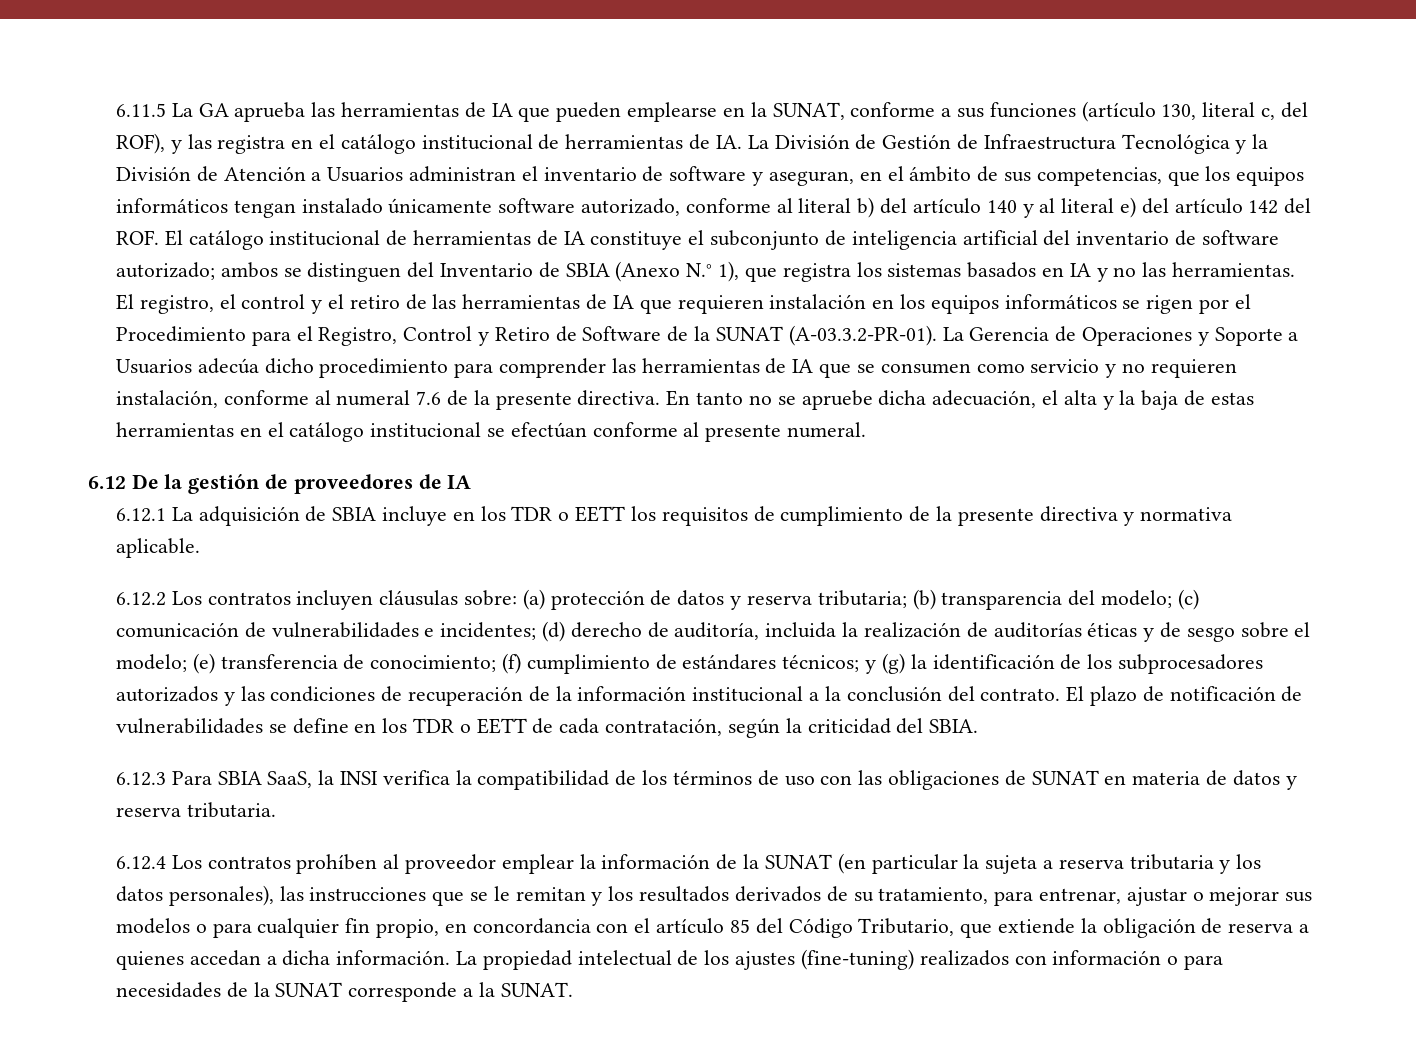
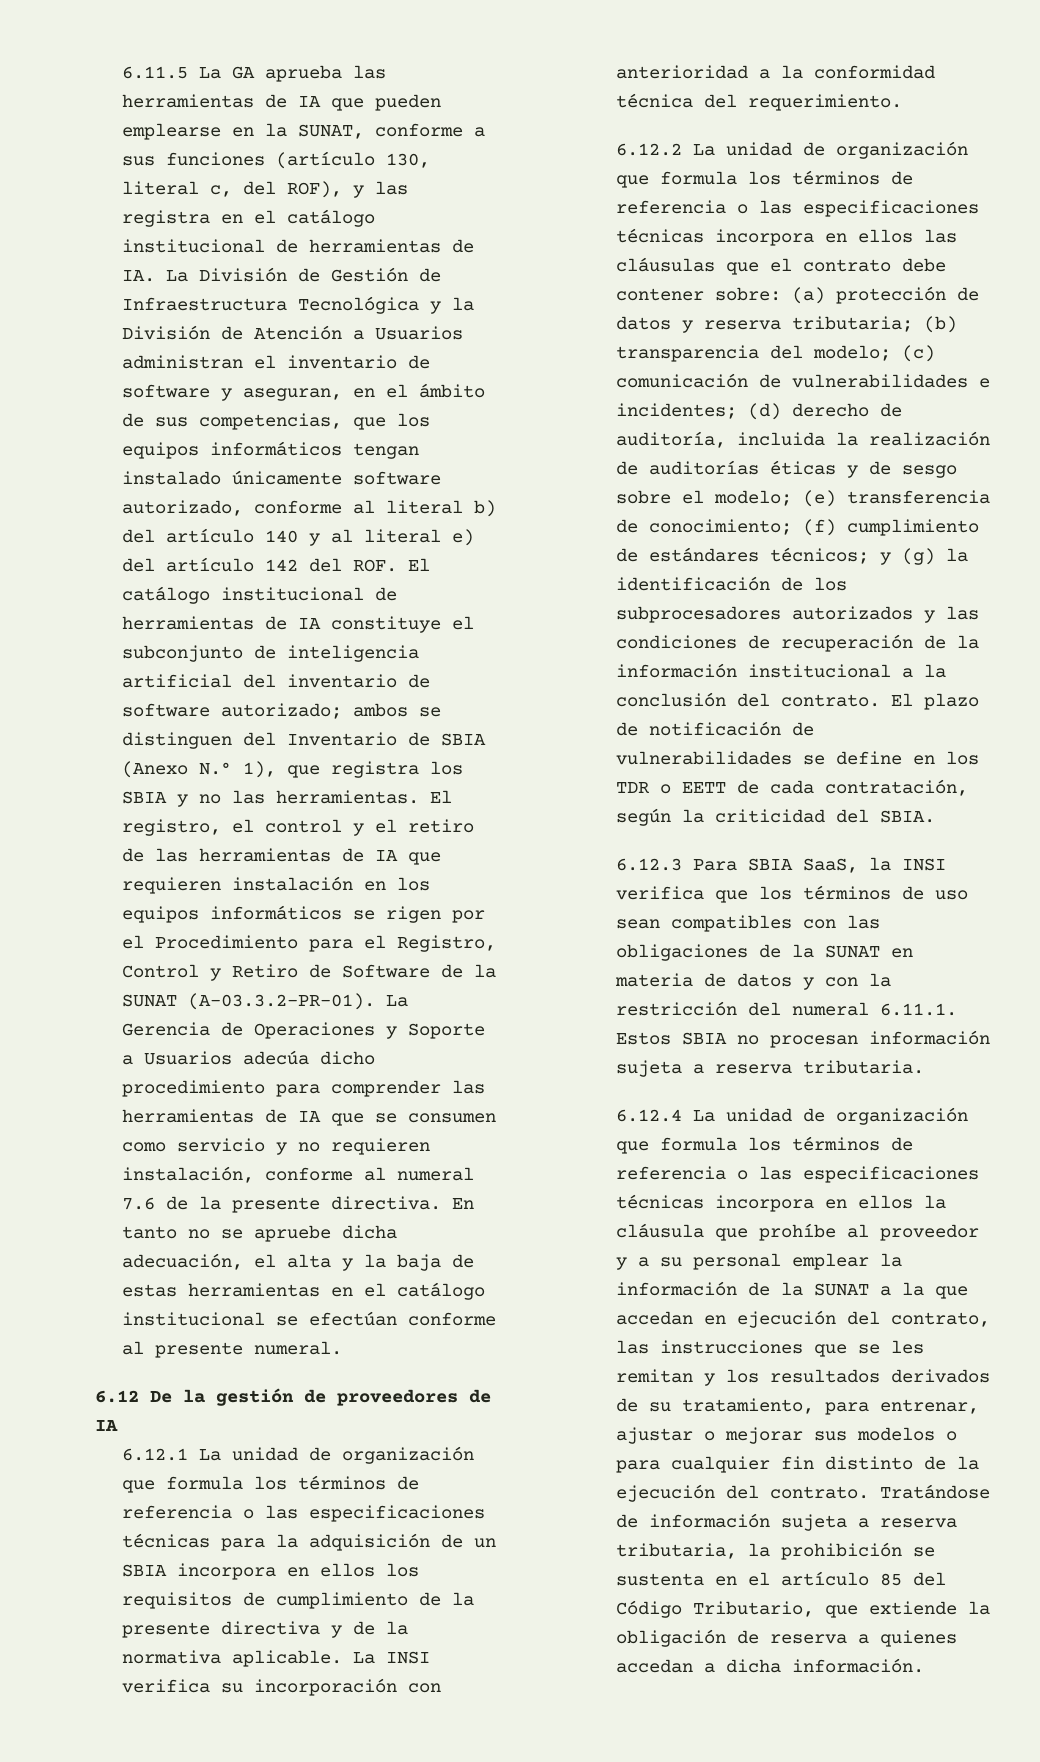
[887,262,1091,278] sistemas basados en IA -> [122,791,168,804] SBIA
[198,506,626,526] adquisición de SBIA incluye en los TDR o EETT -> [232,1446,475,1464] [122,1475,420,1493] [122,1505,486,1522] [122,1533,497,1551] [122,1563,376,1580] unidad de organización que formula los términos de referencia o las especificaciones técnicas para la adquisición de un SBIA incorpora en ellos
(1135, 519) none -> [353,1621,409,1635] de la
[116,590,459,610] // 6.12.2 Los contratos incluyen cláusulas -> [353,1651,431,1664] [122,1678,442,1696] [616,65,936,79] [616,93,903,111] [616,141,969,159] [616,170,914,188] [616,200,980,217] [616,228,958,246] [616,257,947,275] [616,288,705,301] La INSI verifica su incorporación con anterioridad a la conformidad técnica del requerimiento. // 6.12.2 La unidad de organización que formula los términos de referencia o las especificaciones técnicas incorpora en ellos las cláusulas que el contrato debe contener
[455,770,637,790] la compatibilidad de -> [715,890,749,903] que
(815, 781) none -> [616,915,793,932] sean compatibles
(1026, 778) none -> [792,944,815,958] la
[116,802,276,818] [116,854,497,874] reserva tributaria. // 6.12.4 Los contratos prohíben al proveedor -> [825,973,892,987] [616,1001,958,1016] [616,1030,991,1048] [616,1060,925,1077] [616,1107,969,1125] [616,1136,914,1154] [616,1166,980,1183] [616,1194,947,1212] [616,1223,980,1241] [616,1253,782,1270] con la restricción del numeral 6.11.1. Estos SBIA no procesan información sujeta a reserva tributaria. // 6.12.4 La unidad de organización que formula los términos de referencia o las especificaciones técnicas incorpora en ellos la cláusula que prohíbe al proveedor y a su personal
[837,853,1262,874] [116,885,274,906] (en particular la sujeta a reserva tributaria y los datos personales), -> [880,1282,969,1299] [616,1310,991,1328] a la que accedan en ejecución del contrato,
[493,886,510,901] le -> [891,1340,925,1354] les
[376,918,629,938] propio, en concordancia con -> [825,1456,980,1470] [616,1484,991,1502] [616,1513,958,1531] [616,1542,936,1560] [616,1573,738,1586] distinto de la ejecución del contrato. Tratándose de información sujeta a reserva tributaria, la prohibición se sustenta en
[456,949,1223,970] [116,982,573,1002] La propiedad intelectual de los ajustes (fine-tuning) realizados con información o para necesidades de la SUNAT corresponde a la SUNAT. -> (925, 1665) none

